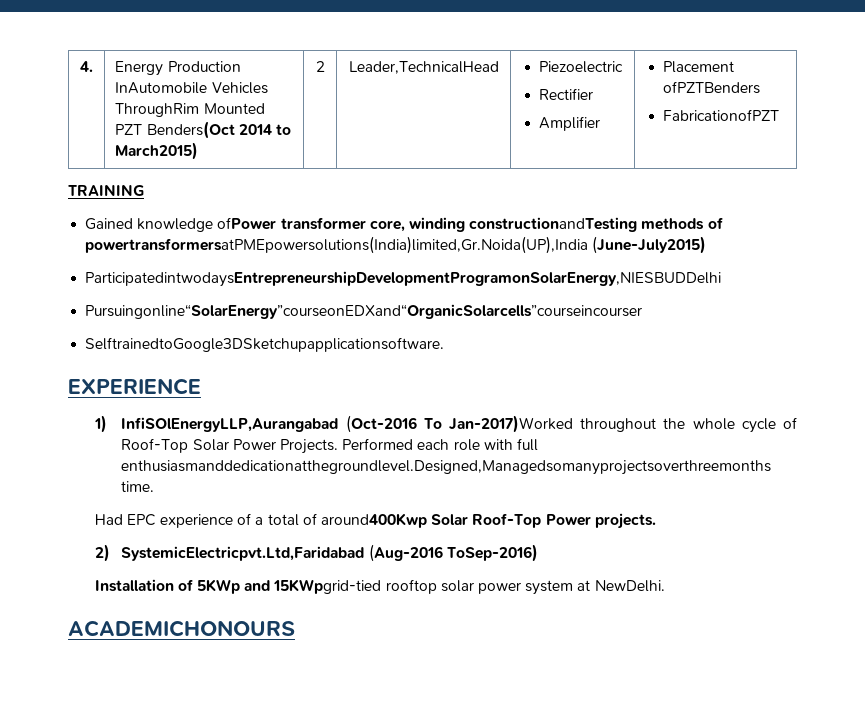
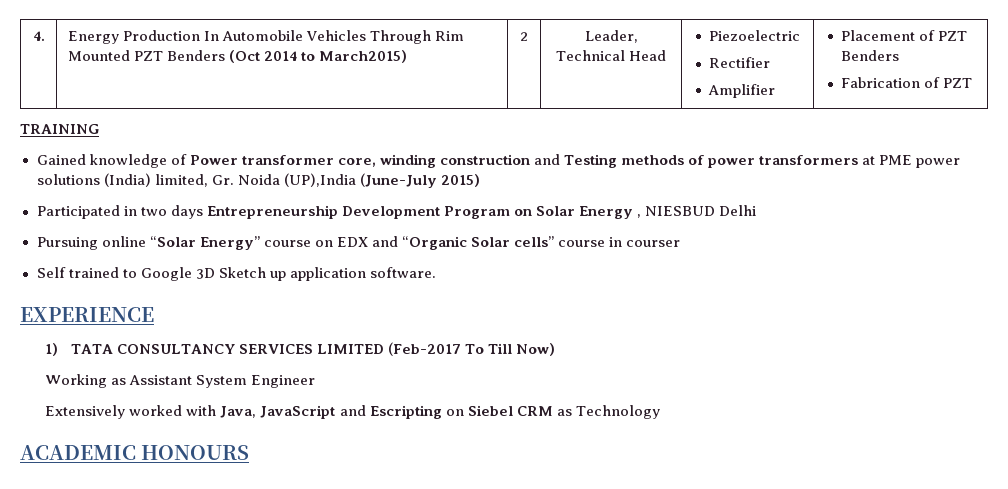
[115,82,268,94] [115,103,265,117] [115,121,235,139] InAutomobile Vehicles ThroughRim Mounted PZT Benders(Oct -> [203,30,465,44] [67,50,260,63] In Automobile Vehicles Through Rim Mounted PZT Benders (Oct
[348,61,499,74] Leader,TechnicalHead -> [584,30,638,43] [555,50,667,61] Leader, Technical Head
[662,81,760,94] [662,109,779,121] ofPZTBenders // FabricationofPZT -> [919,30,968,41] [841,50,900,61] [841,77,973,88] of PZT Benders // Fabrication of PZT
[217,217,277,230] ofPower -> [170,154,238,165] of Power
[469,217,723,232] [85,236,707,254] [85,271,722,287] [85,304,643,319] [85,337,445,352] [68,378,201,395] [93,415,797,433] [121,438,538,454] [121,460,772,475] [121,481,155,492] [94,513,656,529] [94,544,538,562] [94,579,665,595] [68,620,295,637] constructionandTesting methods of powertransformersatPMEpowersolutions(India)limited,Gr.Noida(UP),India (June-July2015) // ParticipatedintwodaysEntrepreneurshipDevelopmentProgramonSolarEnergy,NIESBUDDelhi // Pursuingonline“SolarEnergy”courseonEDXand“OrganicSolarcells”courseincourser // SelftrainedtoGoogle3DSketchupapplicationsoftware. // EXPERIENCE // 1) InfiSOlEnergyLLP,Aurangabad (Oct-2016 To Jan-2017)Worked throughout the whole cycle of Roof-Top Solar Power Projects. Performed each role with full enthusiasmanddedicationatthegroundlevel.Designed,Managedsomanyprojectsoverthreemonths time. // Had EPC experience of a total of around400Kwp Solar Roof-Top Power projects. // 2) SystemicElectricpvt.Ltd,Faridabad (Aug-2016 ToSep-2016) // Installation of 5KWp and 15KWpgrid-tied rooftop solar power system at NewDelhi. // ACADEMICHONOURS -> [439,154,961,168] [36,173,480,188] [36,205,757,219] [36,236,681,250] [36,267,436,281] [20,307,154,322] [45,342,555,356] [45,374,316,388] [45,405,660,419] [20,445,250,460] construction and Testing methods of power transformers at PME power solutions (India) limited, Gr. Noida (UP),India (June-July 2015) // Participated in two days Entrepreneurship Development Program on Solar Energy , NIESBUD Delhi // Pursuing online “Solar Energy” course on EDX and “Organic Solar cells” course in courser // Self trained to Google 3D Sketch up application software. // EXPERIENCE // 1) TATA CONSULTANCY SERVICES LIMITED (Feb-2017 To Till Now) // Working as Assistant System Engineer // Extensively worked with Java, JavaScript and Escripting on Siebel CRM as Technology // ACADEMIC HONOURS

